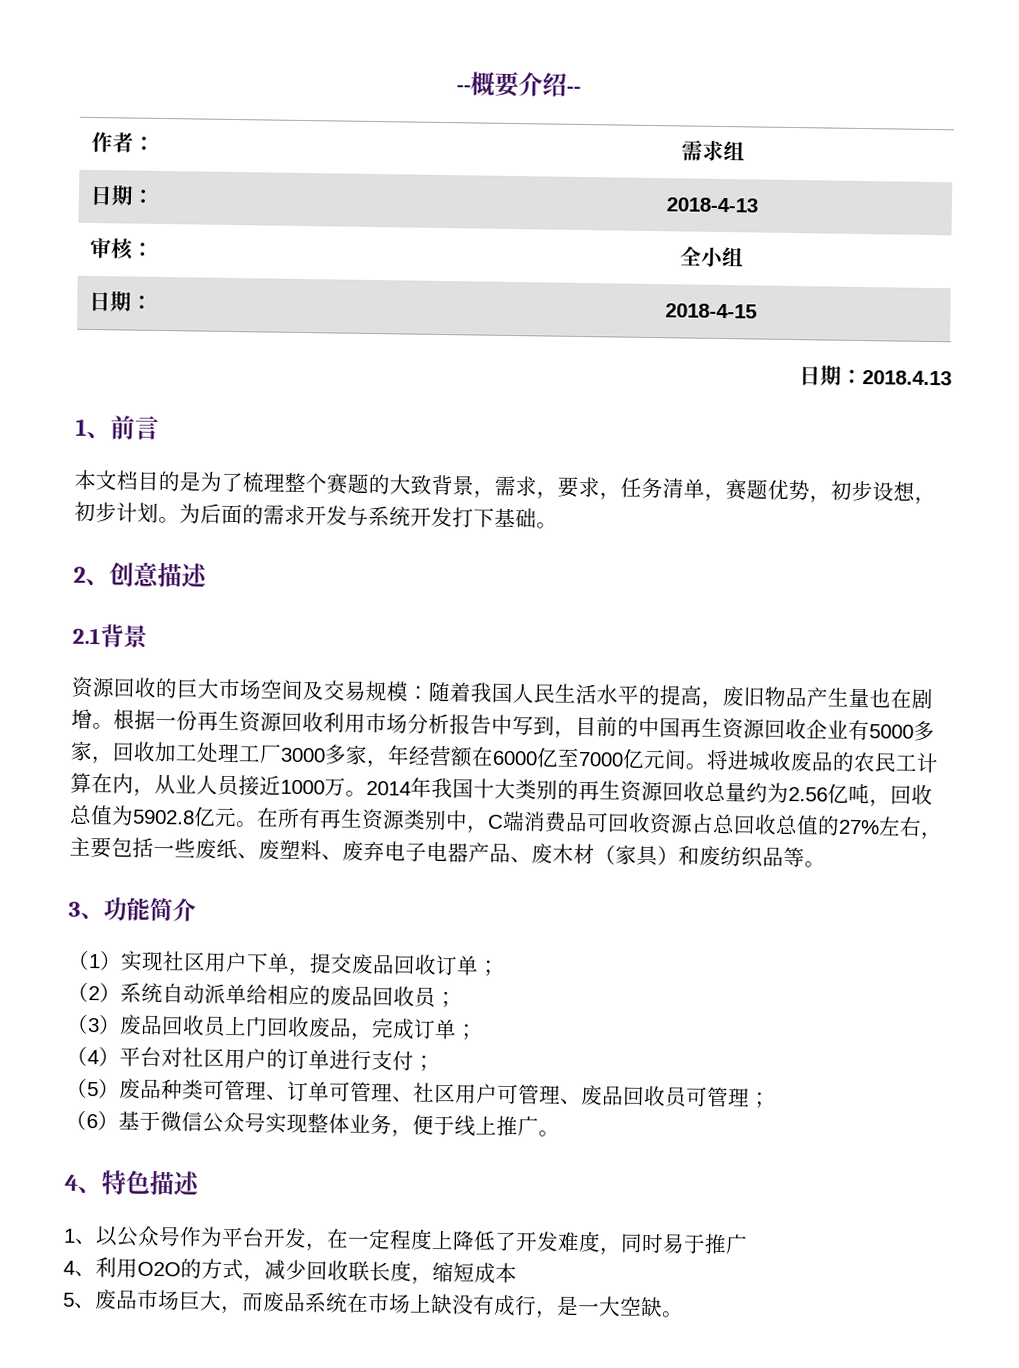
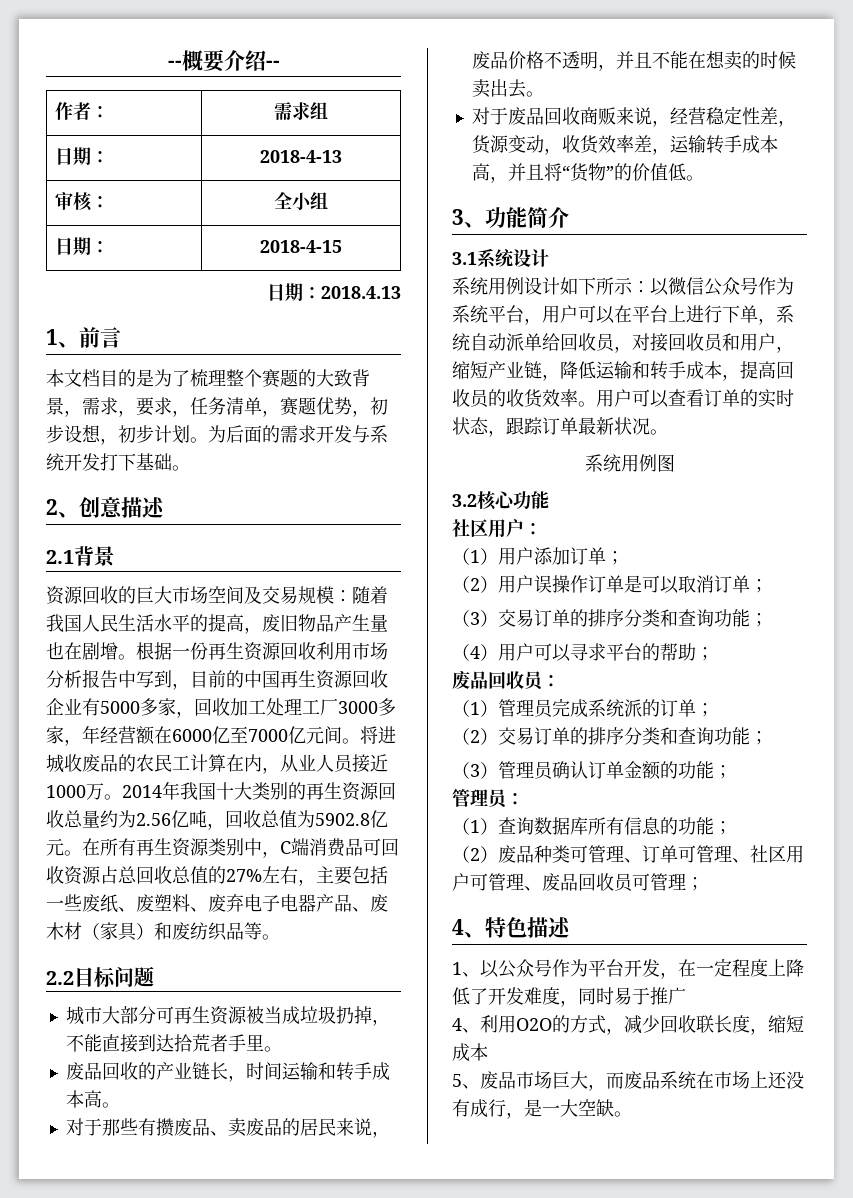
[68,897,196,922] [67,949,500,977] [67,981,457,1008] [66,1013,478,1042] [66,1045,435,1071] [66,1077,99,1098] 3、功能简介 // （1）实现社区用户下单，提交废品回收订单； // （2）系统自动派单给相应的废品回收员； // （3）废品回收员上门回收废品，完成订单； // （4）平台对社区用户的订单进行支付； // （5 -> [46,966,154,988] [65,1006,390,1026] [65,1034,282,1053] [65,1062,390,1082] [65,1090,120,1108] [65,1118,390,1138] [471,50,796,71] [471,79,544,98] [471,106,796,127] [471,135,778,155] [471,163,704,183] [452,207,569,228] [452,248,549,268] [452,277,794,296] [452,305,794,325] [452,333,794,353] [452,361,794,381] [452,389,794,408] [452,417,668,437] [584,454,675,472] [452,491,549,510] [452,519,542,538] [452,547,624,565] [452,575,768,594] [452,609,768,627] [452,643,714,662] [452,670,560,691] [452,698,714,718] [452,727,768,745] [452,761,732,780] [452,789,524,809] [452,817,732,835] [452,846,480,863] 2.2目标问题 // 城市大部分可再生资源被当成垃圾扔掉，不能直接到达拾荒者手里。 // 废品回收的产业链长，时间运输和转手成本高。 // 对于那些有攒废品、卖废品的居民来说，废品价格不透明，并且不能在想卖的时候卖出去。 // 对于废品回收商贩来说，经营稳定性差，货源变动，收货效率差，运输转手成本高，并且将“货物”的价值低。 // 3、功能简介 // 3.1系统设计 // 系统用例设计如下所示：以微信公众号作为系统平台，用户可以在平台上进行下单，系统自动派单给回收员，对接回收员和用户，缩短产业链，降低运输和转手成本，提高回收员的收货效率。用户可以查看订单的实时状态，跟踪订单最新状况。 // 系统用例图 // 3.2核心功能 // 社区用户： // （1）用户添加订单； // （2）用户误操作订单是可以取消订单； // （3）交易订单的排序分类和查询功能； // （4）用户可以寻求平台的帮助； // 废品回收员： // （1）管理员完成系统派的订单； // （2）交易订单的排序分类和查询功能； // （3）管理员确认订单金额的功能； // 管理员： // （1）查询数据库所有信息的功能； // （2
[65,1109,560,1138] // （6）基于微信公众号实现整体业务，便于线上推广。 -> (704, 884) none
[430,1293,453,1315] 缺 -> [768,1071,787,1089] 还

